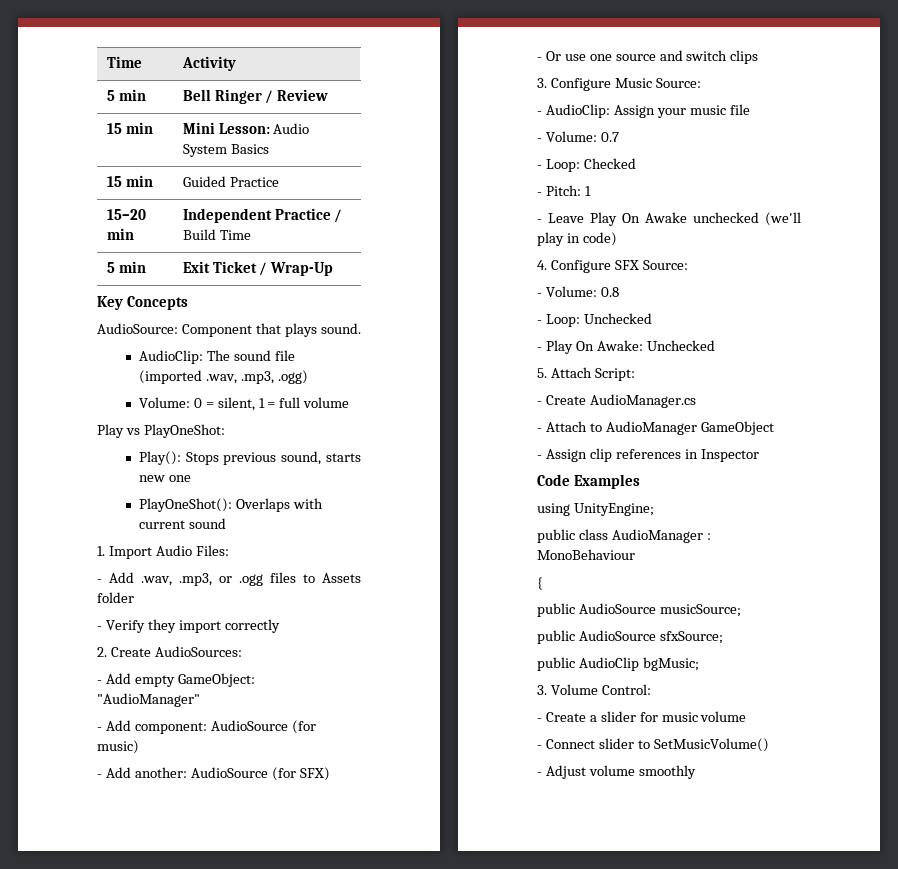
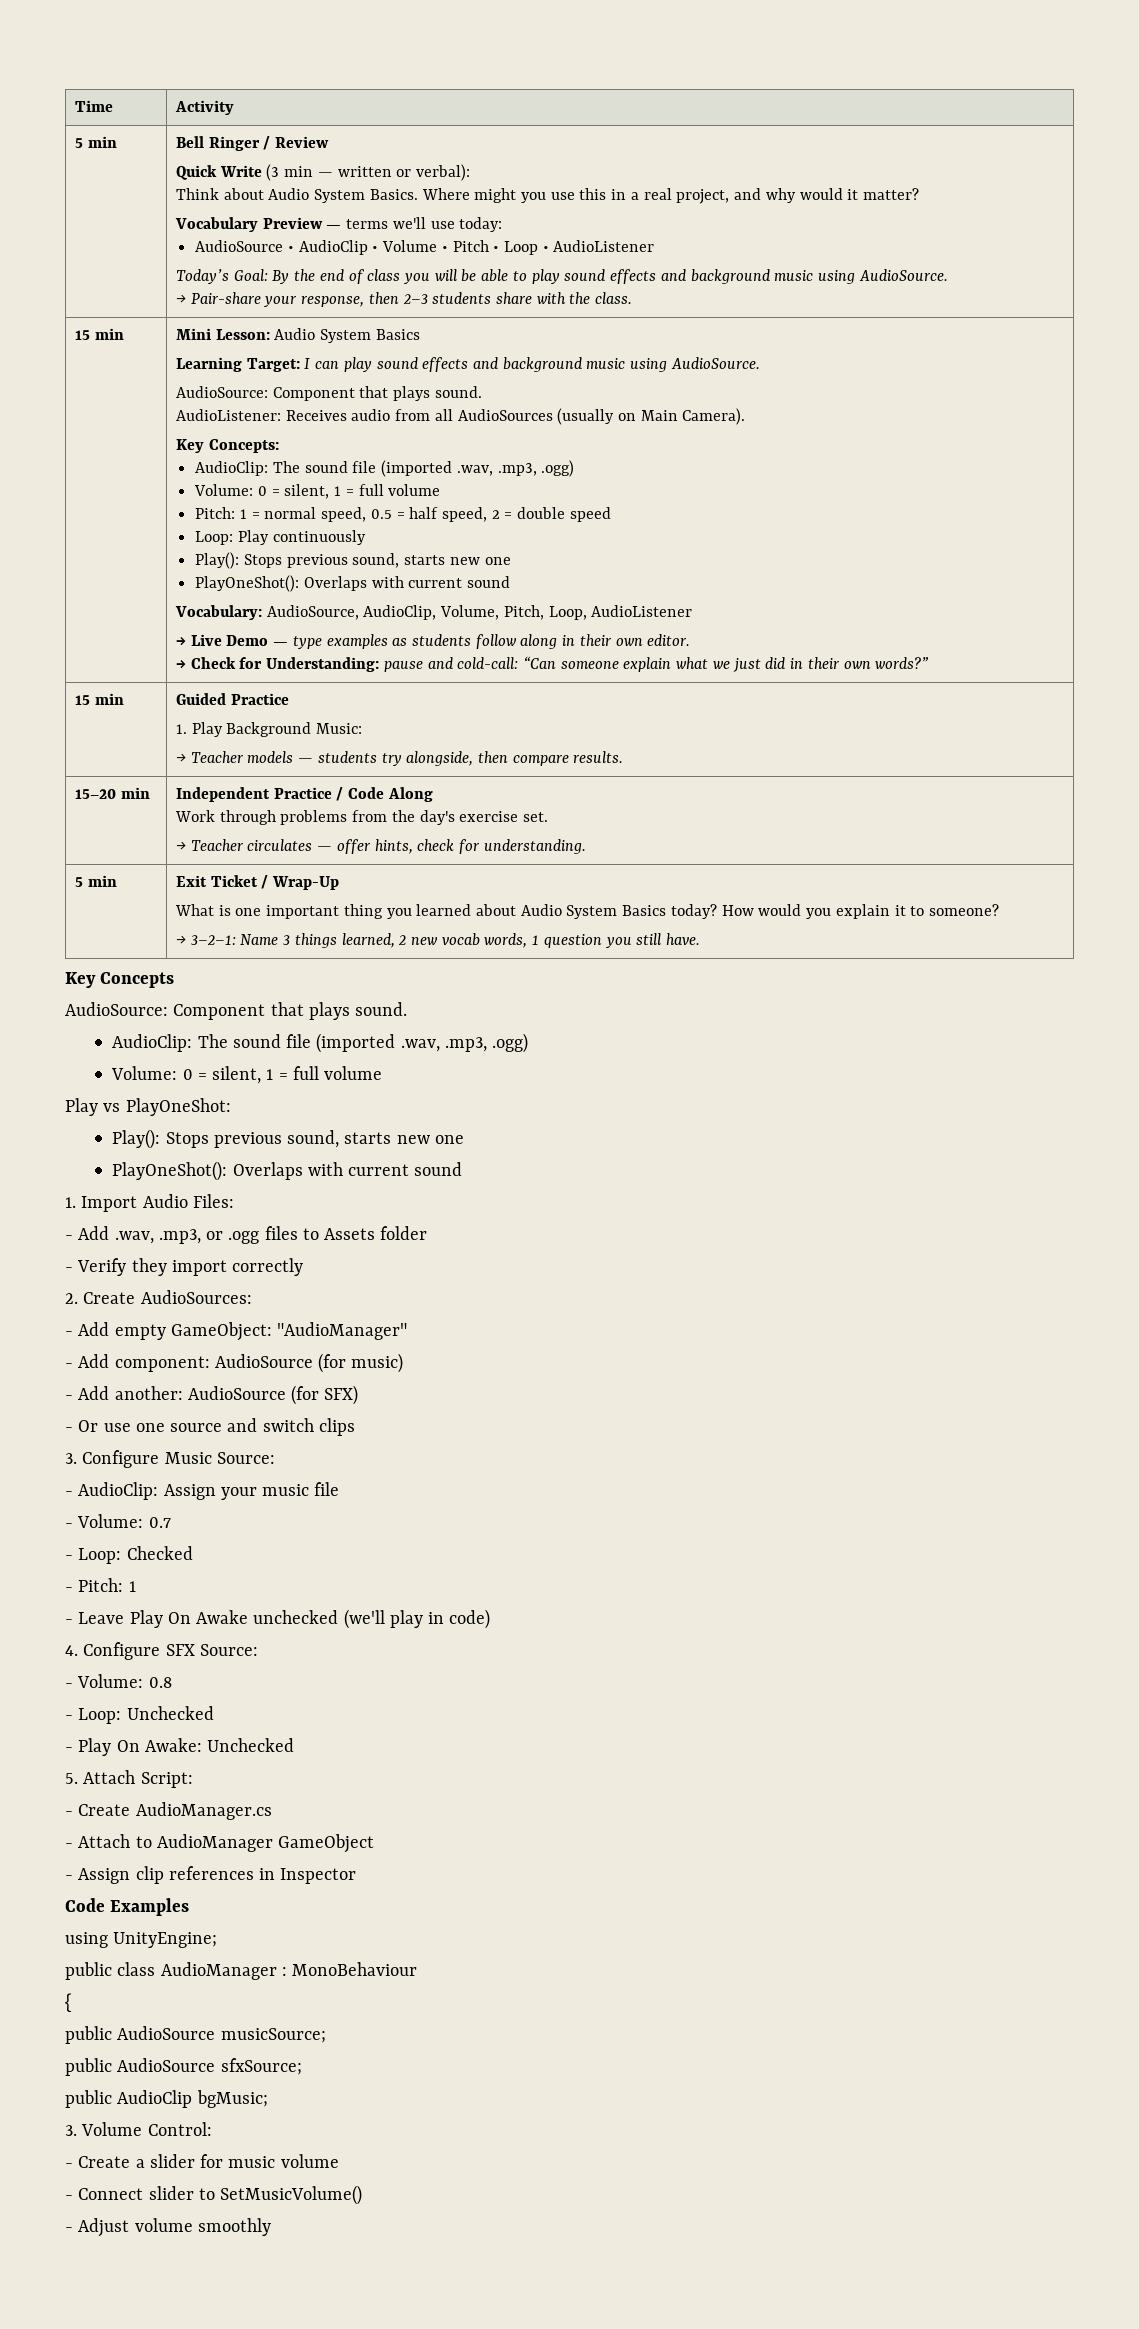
(329, 95) none -> [175,164,470,181] [175,188,919,204] [174,217,503,232] [195,240,655,255] [175,269,948,284] [175,292,633,307] // Quick Write (3 min — written or verbal): // Think about Audio System Basics. Where might you use this in a real project, and why would it matter? // Vocabulary Preview — terms we'll use today: // AudioSource • AudioClip • Volume • Pitch • Loop • AudioListener // Today’s Goal: By the end of class you will be able to play sound effects and background music using AudioSource. // → Pair-share your response, then 2–3 students share with the class.
[106,175,153,187] [182,176,279,187] // 15 min | Guided Practice -> [175,357,760,372] [175,386,482,401] [175,408,746,425] [175,439,279,453] [195,460,575,477] [194,484,441,499] [195,507,611,522] [195,530,366,545] [195,552,511,569] [195,575,511,592] [174,605,693,620] [175,634,691,649] [175,656,930,672] [74,693,124,705] [175,693,289,705] [175,722,363,737] [175,751,624,766] // Learning Target: I can play sound effects and background music using AudioSource. // AudioSource: Component that plays sound. // AudioListener: Receives audio from all AudioSources (usually on Main Camera). // Key Concepts: // AudioClip: The sound file (imported .wav, .mp3, .ogg) // Volume: 0 = silent, 1 = full volume // Pitch: 1 = normal speed, 0.5 = half speed, 2 = double speed // Loop: Play continuously // Play(): Stops previous sound, starts new one // PlayOneShot(): Overlaps with current sound // Vocabulary: AudioSource, AudioClip, Volume, Pitch, Loop, AudioListener // → Live Demo — type examples as students follow along in their own editor. // → Check for Understanding: pause and cold-call: “Can someone explain what we just did in their own words?” // 15 min | Guided Practice // 1. Play Background Music: // → Teacher models — students try alongside, then compare results.
[182,229,251,240] Build Time -> [348,787,433,802] [174,810,548,825] [175,839,586,854] Code Along // Work through problems from the day's exercise set. // → Teacher circulates — offer hints, check for understanding.
(334, 269) none -> [174,904,999,919] [175,933,701,948] // What is one important thing you learned about Audio System Basics today? How would you explain it to someone? // → 3–2–1: Name 3 things learned, 2 new vocab words, 1 question you still have.

